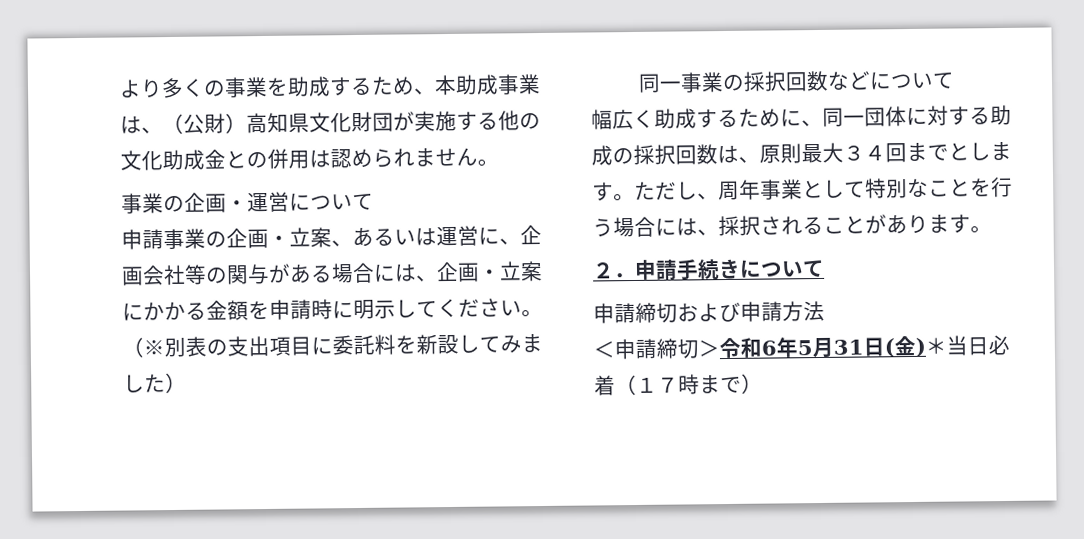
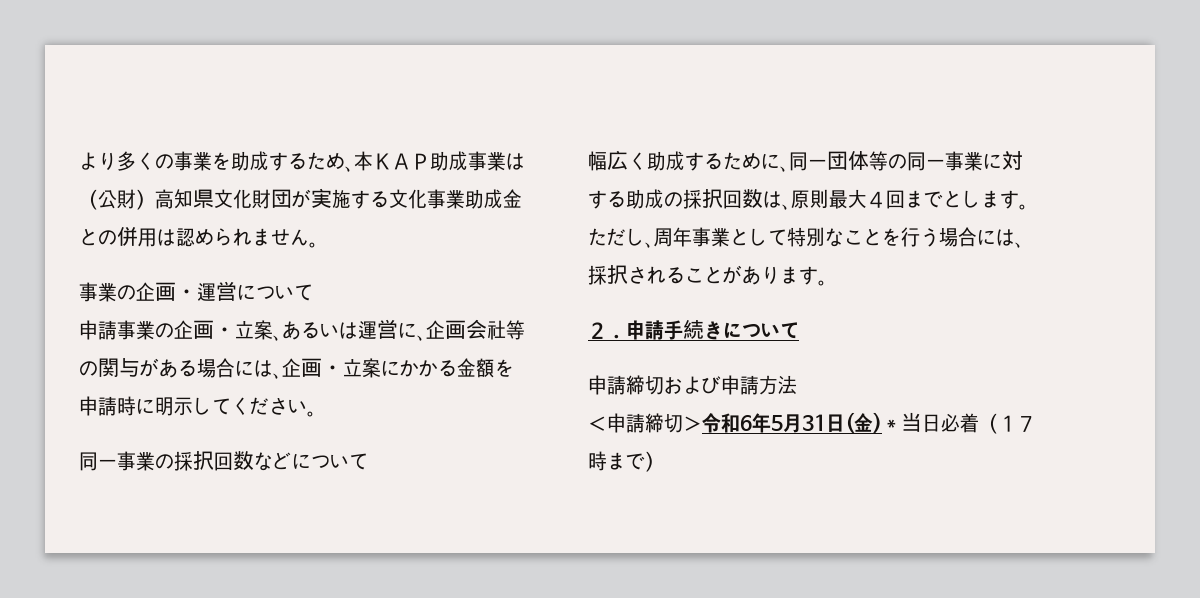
(457, 85) none -> [373,153,430,170] ＫＡＰ
[141,127,163,134] 、 -> (525, 161) none
[498,110,541,131] [120,150,163,171] 他の文化 -> [389,189,465,209] 文化事業
[122,333,543,358] [123,372,187,394] （※別表の支出項目に委託料を新設してみました） -> (316, 414) none
(907, 116) none -> [869,151,983,171] 等の同一事業
[843,145,865,161] ３ -> (867, 198) none

